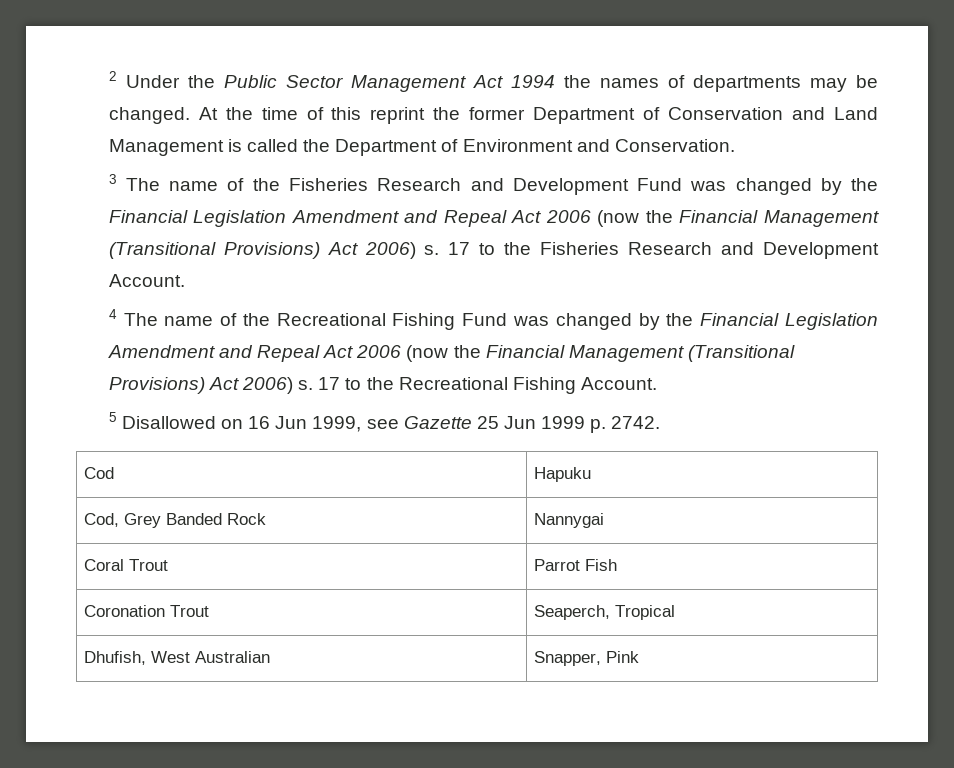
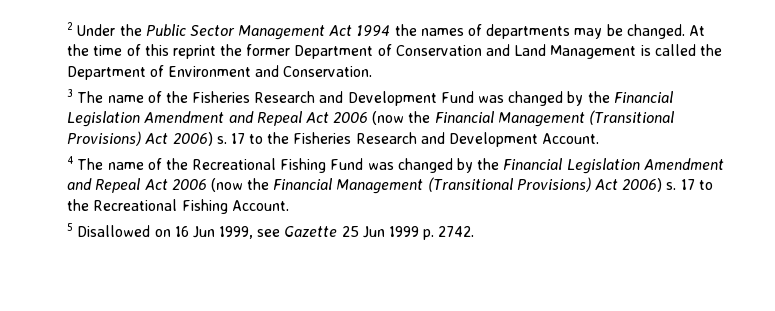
[84,467,115,479] [534,467,592,482] [84,513,267,528] [534,513,605,528] [84,559,169,571] [534,559,618,571] [84,605,210,617] [534,605,676,620] [84,651,271,665] [534,651,640,666] // Cod | Hapuku // Cod, Grey Banded Rock | Nannygai // Coral Trout | Parrot Fish // Coronation Trout | Seaperch, Tropical // Dhufish, West Australian | Snapper, Pink -> (475, 231) none

